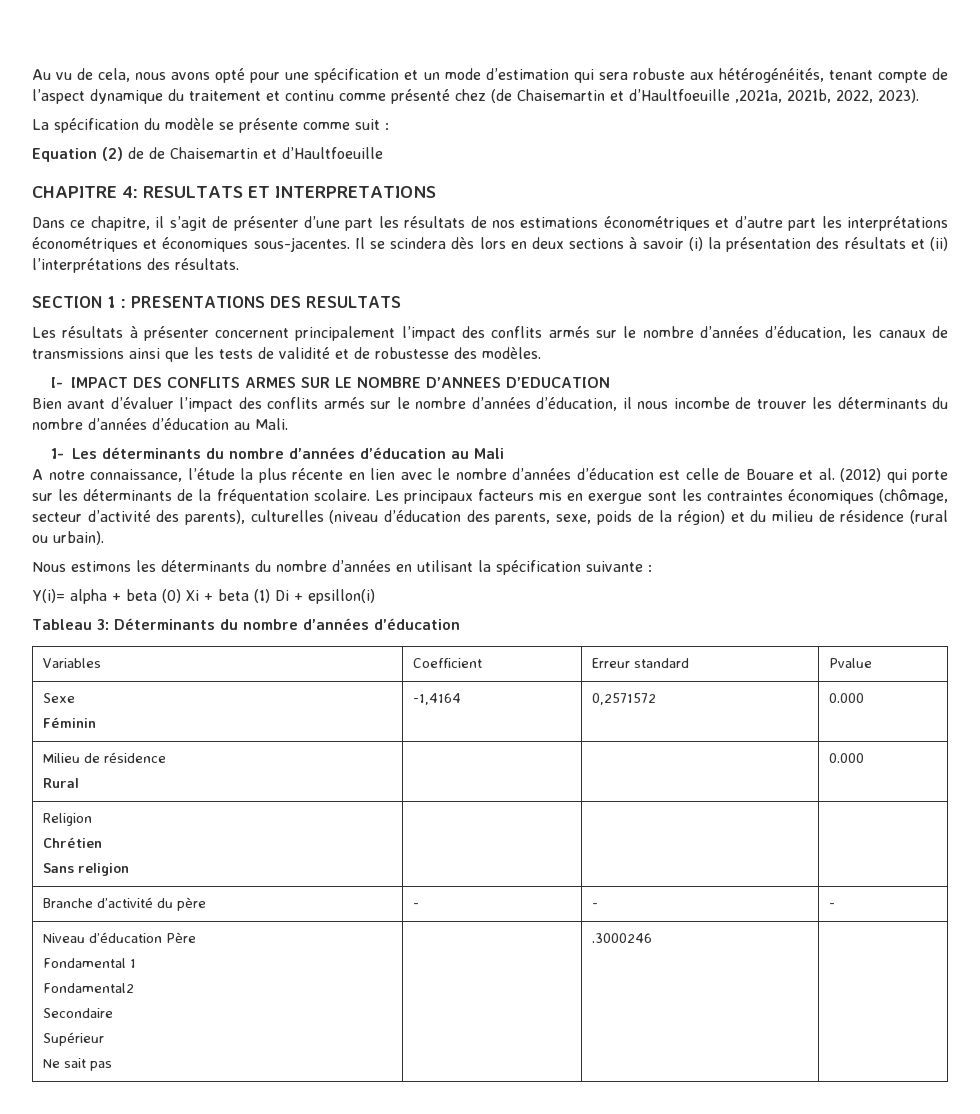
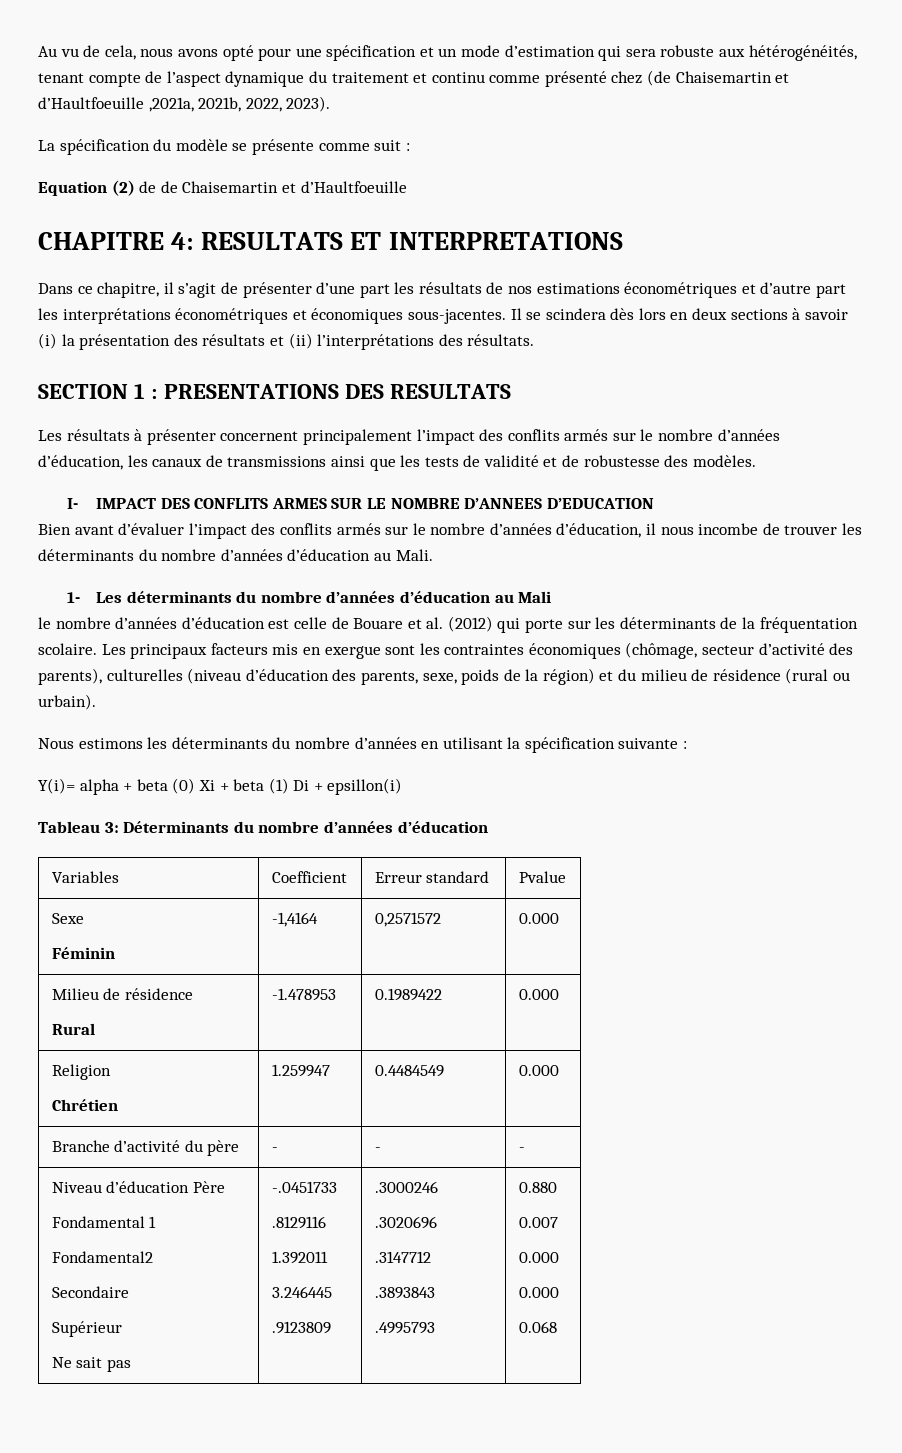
[32,468,432,483] A notre connaissance, l’étude la plus récente en lien avec -> (552, 597) none
(79, 783) | -> [271,988,336,1001] [374,988,442,1001] -1.478953 | 0.1989422
[42,863,129,876] // Sans religion | | | -> [271,1064,330,1077] [374,1065,444,1077] [518,1065,559,1076] | 1.259947 | 0.4484549 | 0.000
[591,933,652,943] | .3000246 | -> [271,1181,337,1193] [271,1216,326,1229] [271,1251,328,1264] [271,1286,332,1298] [271,1321,331,1334] [374,1181,438,1193] [374,1216,437,1229] [374,1251,431,1263] [374,1287,435,1299] [374,1322,435,1334] [518,1182,557,1193] [518,1217,558,1228] [518,1252,559,1263] [518,1287,559,1298] [518,1321,557,1333] -.0451733 // .8129116 // 1.392011 // 3.246445 // .9123809 | .3000246 // .3020696 // .3147712 // .3893843 // .4995793 | 0.880 // 0.007 // 0.000 // 0.000 // 0.068

